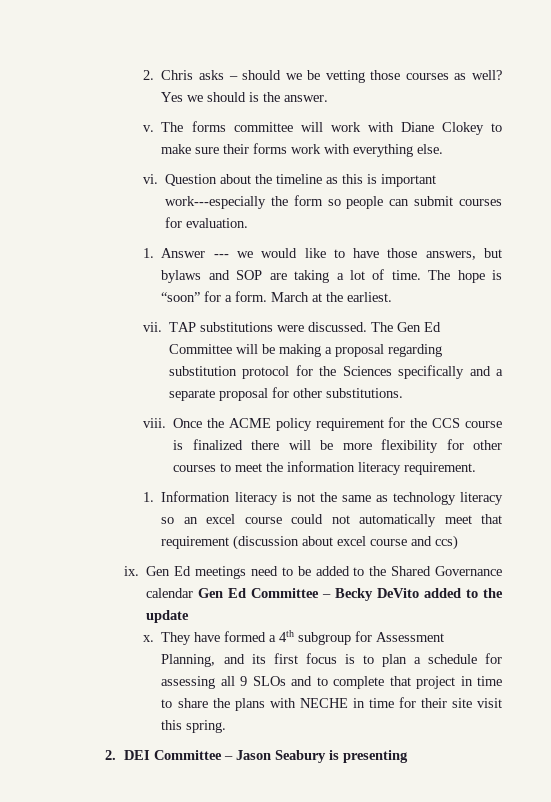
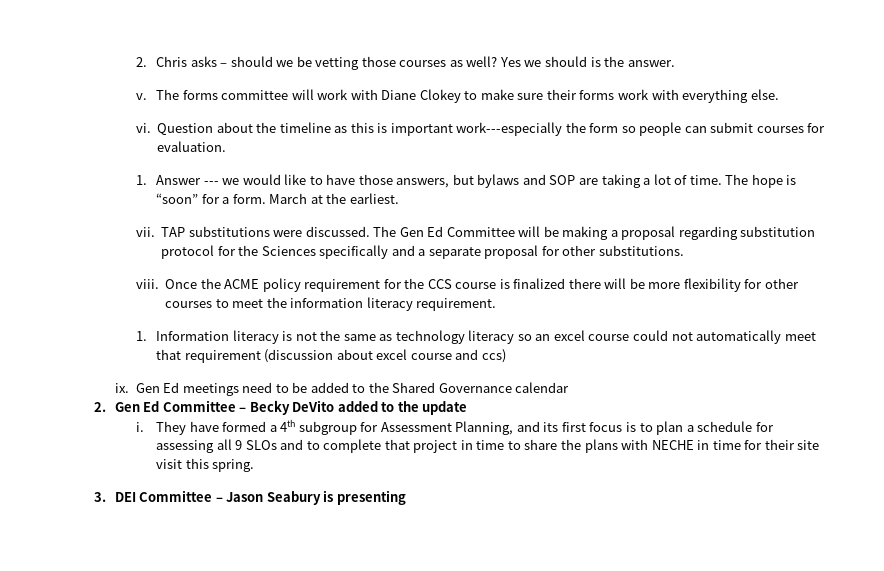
(194, 593) none -> [93,402,106,412] // 2.
[142,635,154,642] x. -> [135,422,144,432] i.
[105,750,117,760] 2. -> [93,492,106,502] 3.

